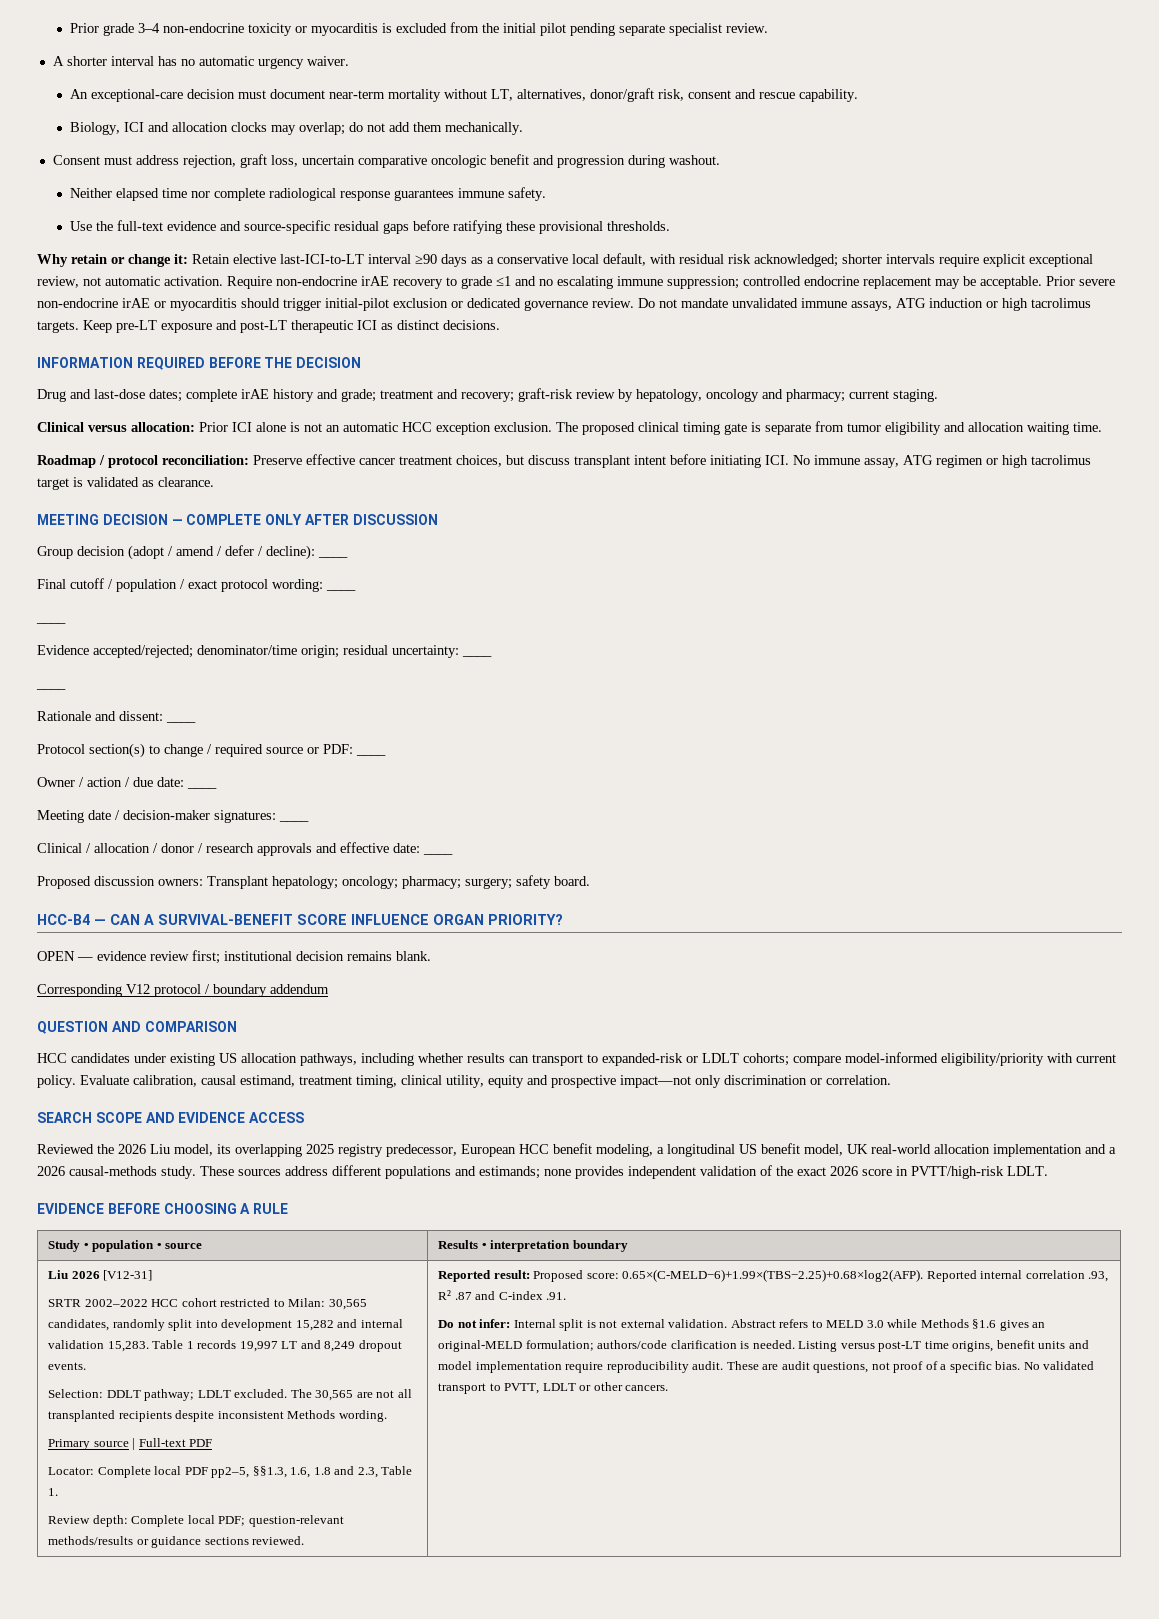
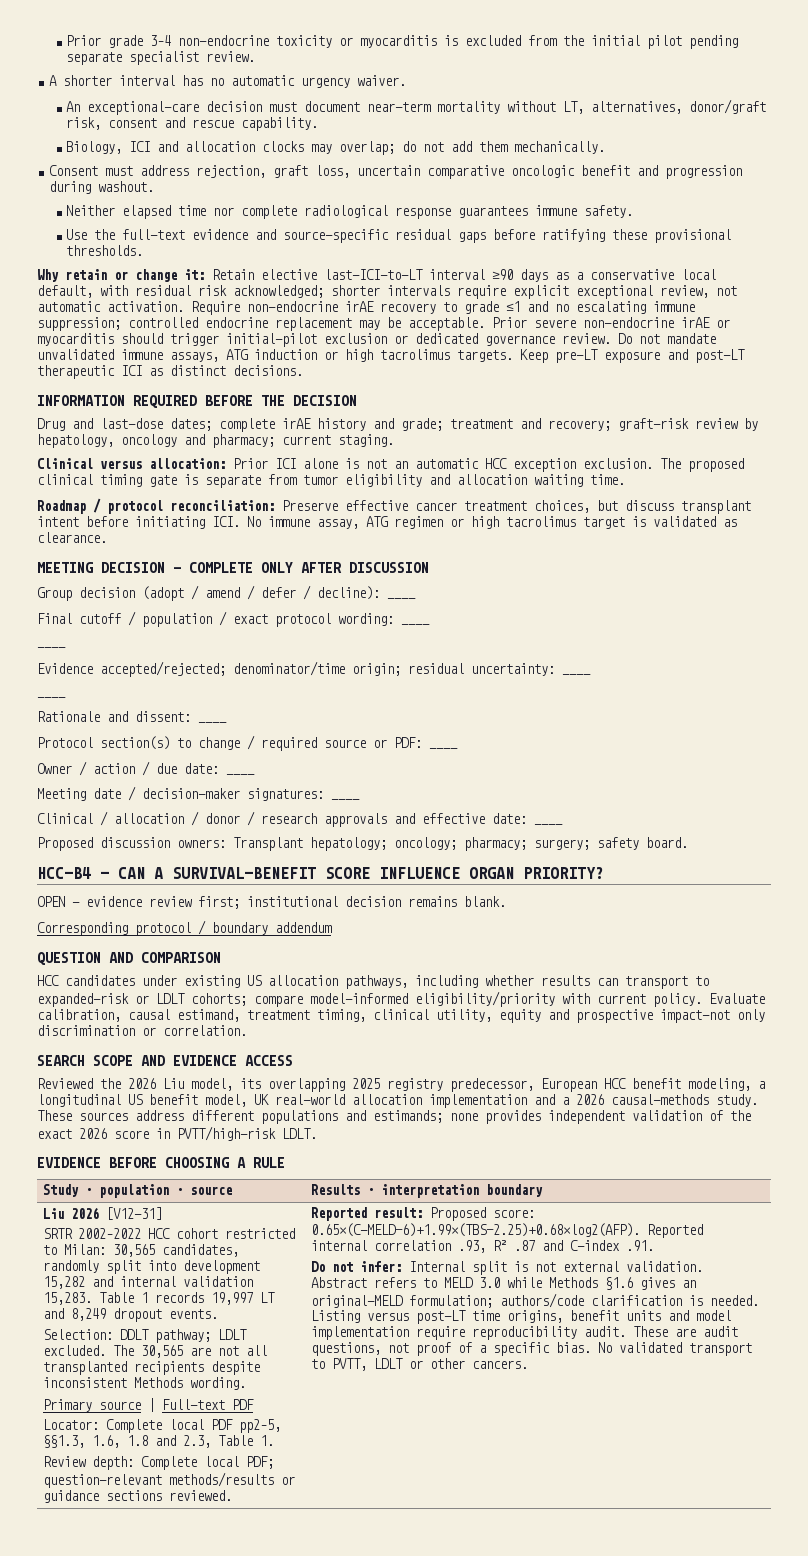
[126,984,150,994] V12 -> (128, 929) none

